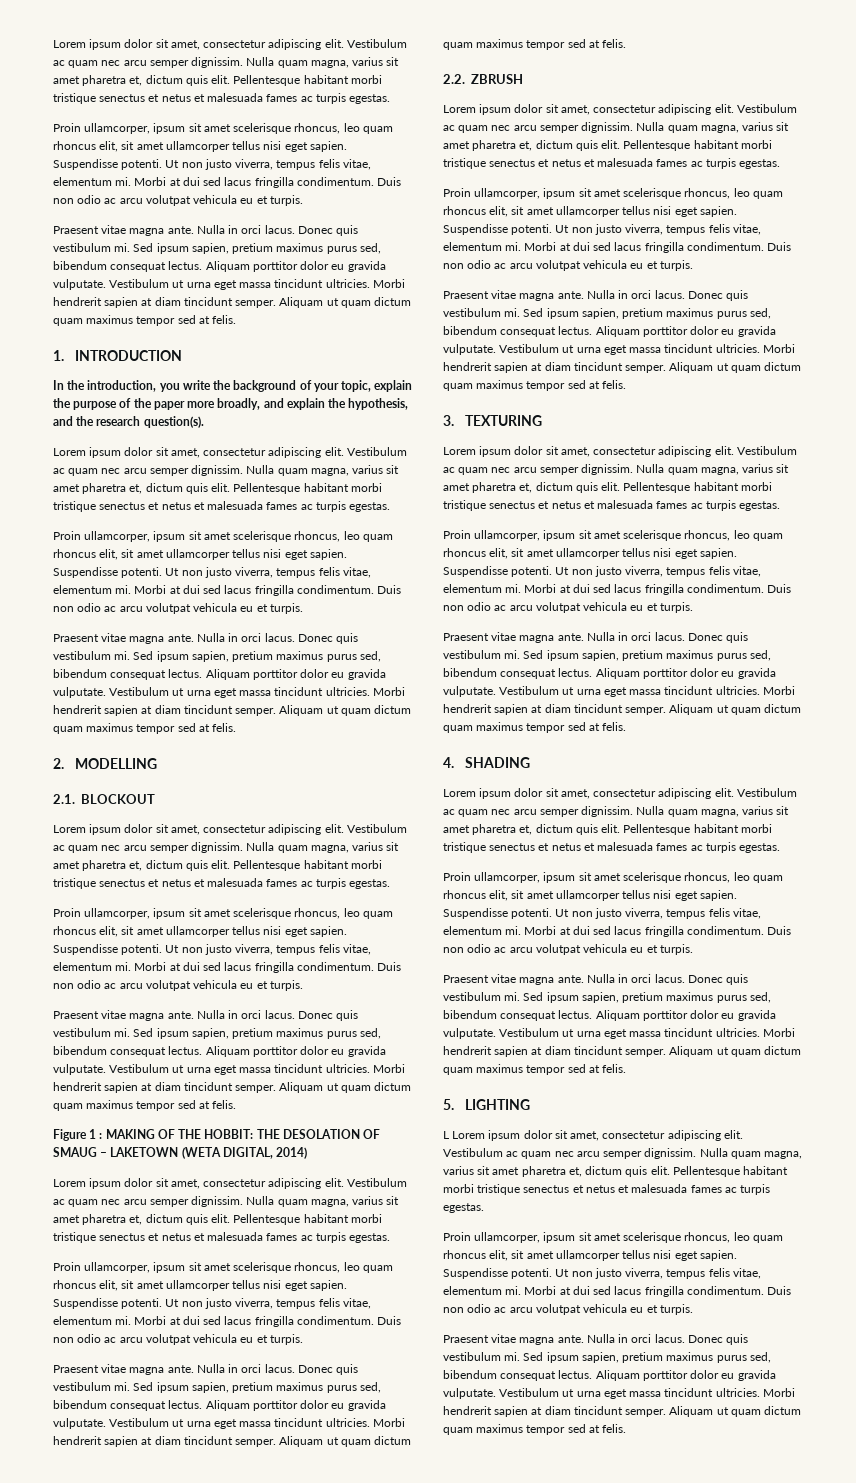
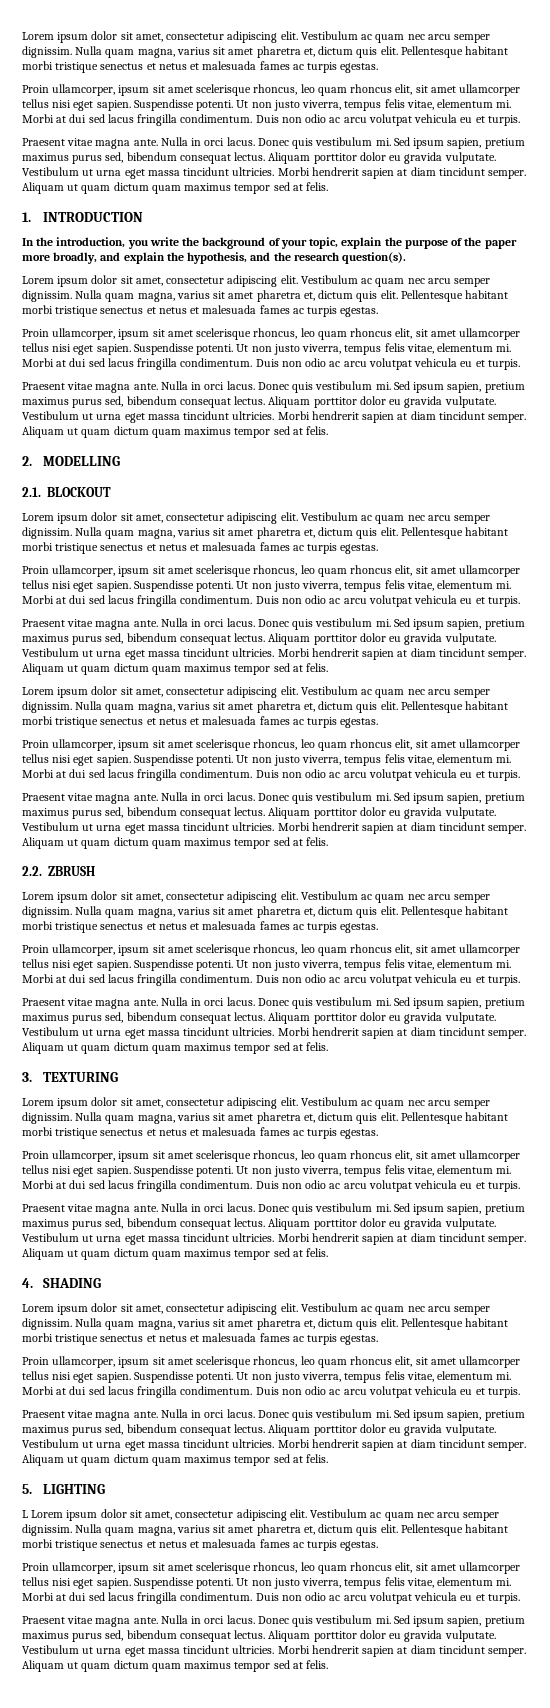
[53,1129,381,1141] [53,1147,308,1159] // Figure 1 : MAKING OF THE HOBBIT: THE DESOLATION OF SMAUG – LAKETOWN (WETA DIGITAL, 2014) -> (329, 667) none

